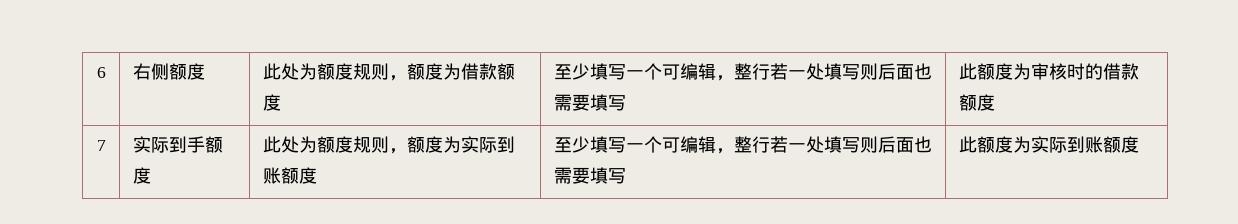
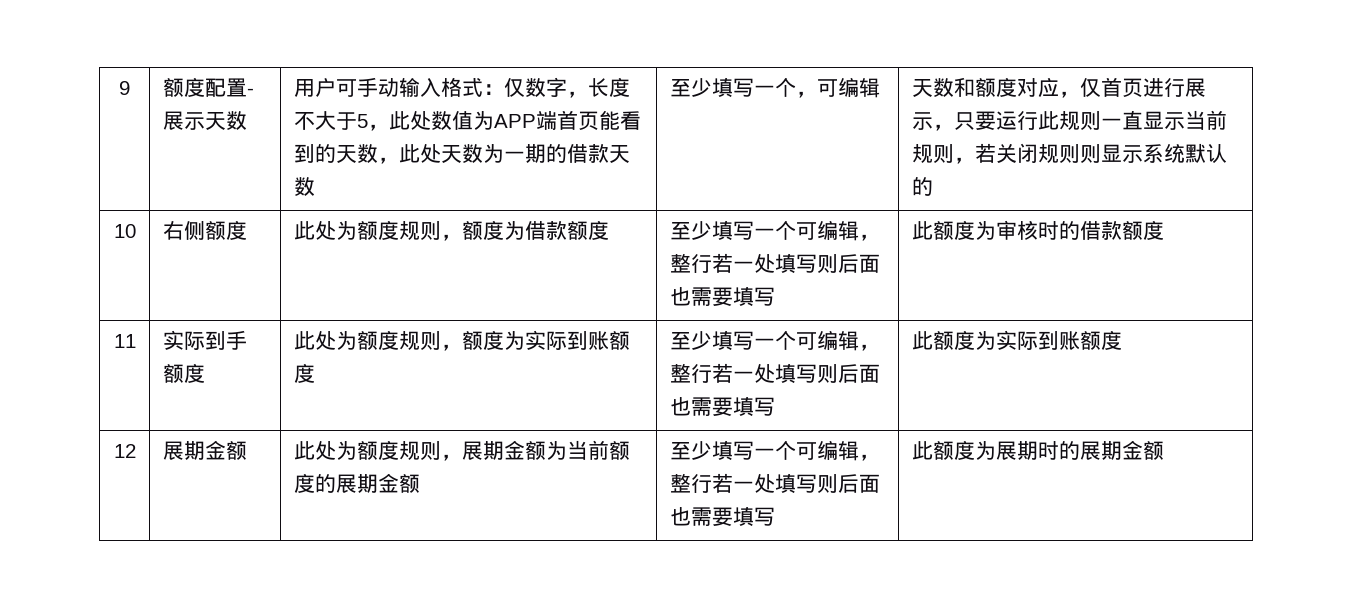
[96,67,106,78] 6 -> [119,81,130,95] [162,77,254,97] [162,111,247,130] [293,77,630,98] [293,110,641,131] [293,143,630,164] [293,177,315,196] [669,77,880,98] [911,77,1206,98] [911,110,1227,131] [911,143,1227,164] [911,177,933,196] [113,224,136,238] 9 | 额度配置-展示天数 | 用户可手动输入格式：仅数字，长度不大于5，此处数值为APP端首页能看到的天数，此处天数为一期的借款天数 | 至少填写一个，可编辑 | 天数和额度对应，仅首页进行展示，只要运行此规则一直显示当前规则，若关闭规则则显示系统默认的 // 10
[96,140,106,151] 7 -> [113,334,136,348] 11
(1139, 144) none -> [113,444,136,458] [162,440,247,460] [293,440,630,461] [293,473,420,493] [669,440,880,461] [669,473,880,494] [669,506,775,527] [911,440,1164,460] // 12 | 展期金额 | 此处为额度规则，展期金额为当前额度的展期金额 | 至少填写一个可编辑，整行若一处填写则后面也需要填写 | 此额度为展期时的展期金额

